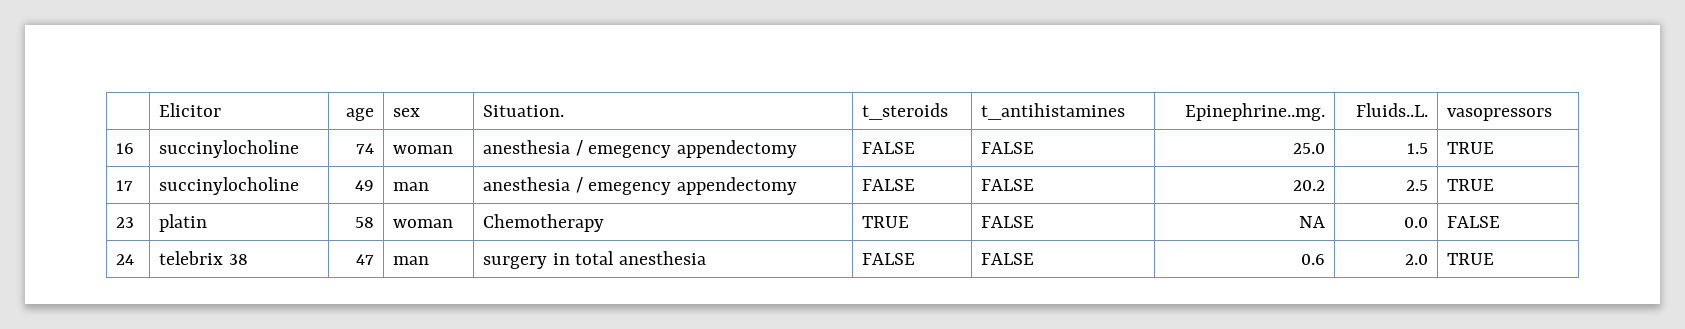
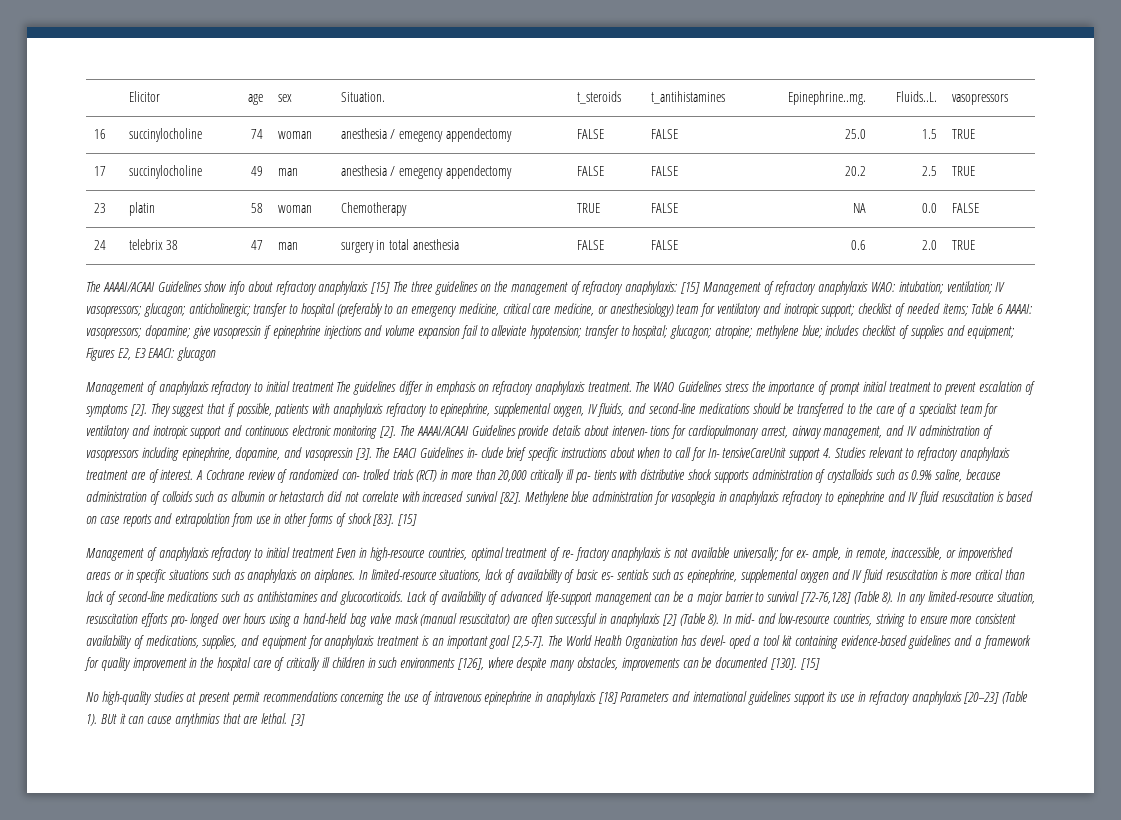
(1495, 259) none -> [86,281,1006,295] [86,303,1032,317] [86,325,1015,339] [86,347,217,361] [86,381,1035,395] [86,403,999,417] [86,425,993,439] [86,447,1010,461] [86,469,1001,483] [86,491,1034,505] [86,513,418,527] [86,547,1013,561] [86,569,1025,583] [86,591,1035,605] [86,613,1017,627] [86,635,1031,649] [84,657,820,671] [86,691,1029,705] [86,713,306,727] // The AAAAI/ACAAI Guidelines show info about refractory anaphylaxis [15] The three guidelines on the management of refractory anaphylaxis: [15] Management of refractory anaphylaxis WAO: intubation; ventilation; IV vasopressors; glucagon; anticholinergic; transfer to hospital (preferably to an emergency medicine, critical care medicine, or anesthesiology) team for ventilatory and inotropic support; checklist of needed items; Table 6 AAAAI: vasopressors; dopamine; give vasopressin if epinephrine injections and volume expansion fail to alleviate hypotension; transfer to hospital; glucagon; atropine; methylene blue; includes checklist of supplies and equipment; Figures E2, E3 EAACI: glucagon // Management of anaphylaxis refractory to initial treatment The guidelines differ in emphasis on refractory anaphylaxis treatment. The WAO Guidelines stress the importance of prompt initial treatment to prevent escalation of symptoms [2]. They suggest that if possible, patients with anaphylaxis refractory to epinephrine, supplemental oxygen, IV fluids, and second-line medications should be transferred to the care of a specialist team for ventilatory and inotropic support and continuous electronic monitoring [2]. The AAAAI/ACAAI Guidelines provide details about interven- tions for cardiopulmonary arrest, airway management, and IV administration of vasopressors including epinephrine, dopamine, and vasopressin [3]. The EAACI Guidelines in- clude brief specific instructions about when to call for In- tensiveCareUnit support 4. Studies relevant to refractory anaphylaxis treatment are of interest. A Cochrane review of randomized con- trolled trials (RCT) in more than 20,000 critically ill pa- tients with distributive shock supports administration of crystalloids such as 0.9% saline, because administration of colloids such as albumin or hetastarch did not correlate with increased survival [82]. Methylene blue administration for vasoplegia in anaphylaxis refractory to epinephrine and IV fluid resuscitation is based on case reports and extrapolation from use in other forms of shock [83]. [15] // Management of anaphylaxis refractory to initial treatment Even in high-resource countries, optimal treatment of re- fractory anaphylaxis is not available universally; for ex- ample, in remote, inaccessible, or impoverished areas or in specific situations such as anaphylaxis on airplanes. In limited-resource situations, lack of availability of basic es- sentials such as epinephrine, supplemental oxygen and IV fluid resuscitation is more critical than lack of second-line medications such as antihistamines and glucocorticoids. Lack of availability of advanced life-support management can be a major barrier to survival [72-76,128] (Table 8). In any limited-resource situation, resuscitation efforts pro- longed over hours using a hand-held bag valve mask (manual resuscitator) are often successful in anaphylaxis [2] (Table 8). In mid- and low-resource countries, striving to ensure more consistent availability of medications, supplies, and equipment for anaphylaxis treatment is an important goal [2,5-7]. The World Health Organization has devel- oped a tool kit containing evidence-based guidelines and a framework for quality improvement in the hospital care of critically ill children in such environments [126], where despite many obstacles, improvements can be documented [130]. [15] // No high-quality studies at present permit recommendations concerning the use of intravenous epinephrine in anaphylaxis [18] Parameters and international guidelines support its use in refractory anaphylaxis [20–23] (Table 1). BUt it can cause arrythmias that are lethal. [3]

